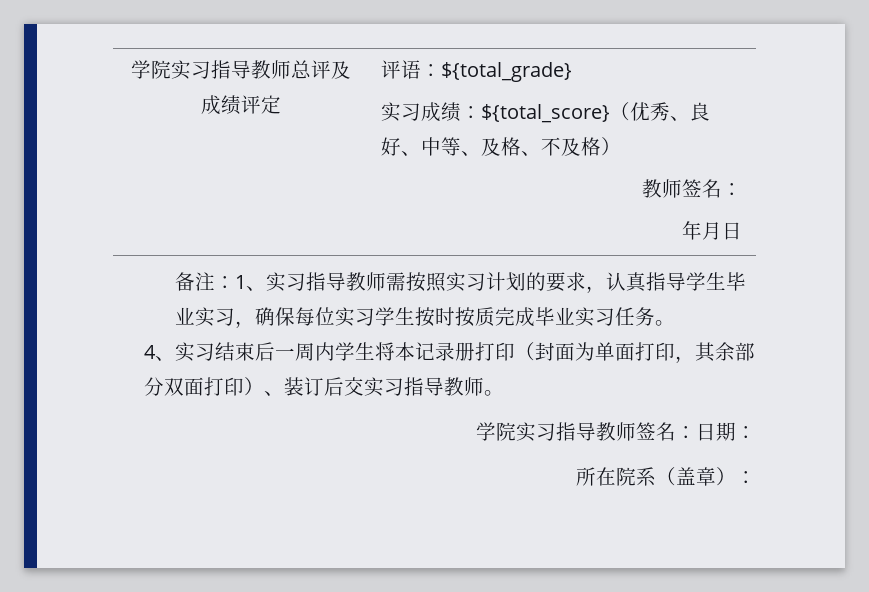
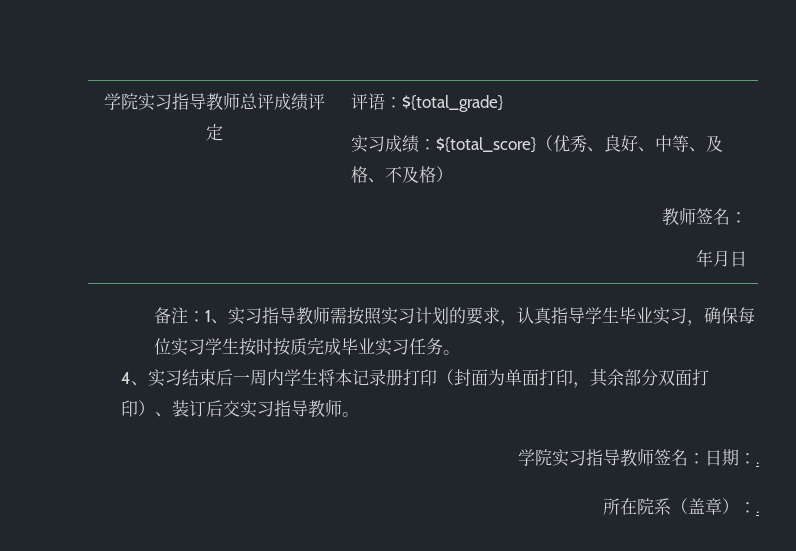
[330,61,351,79] 及 -> (274, 101) none
(756, 432) none -> [756,462,759,464] .
(756, 477) none -> [756,511,759,513] .

